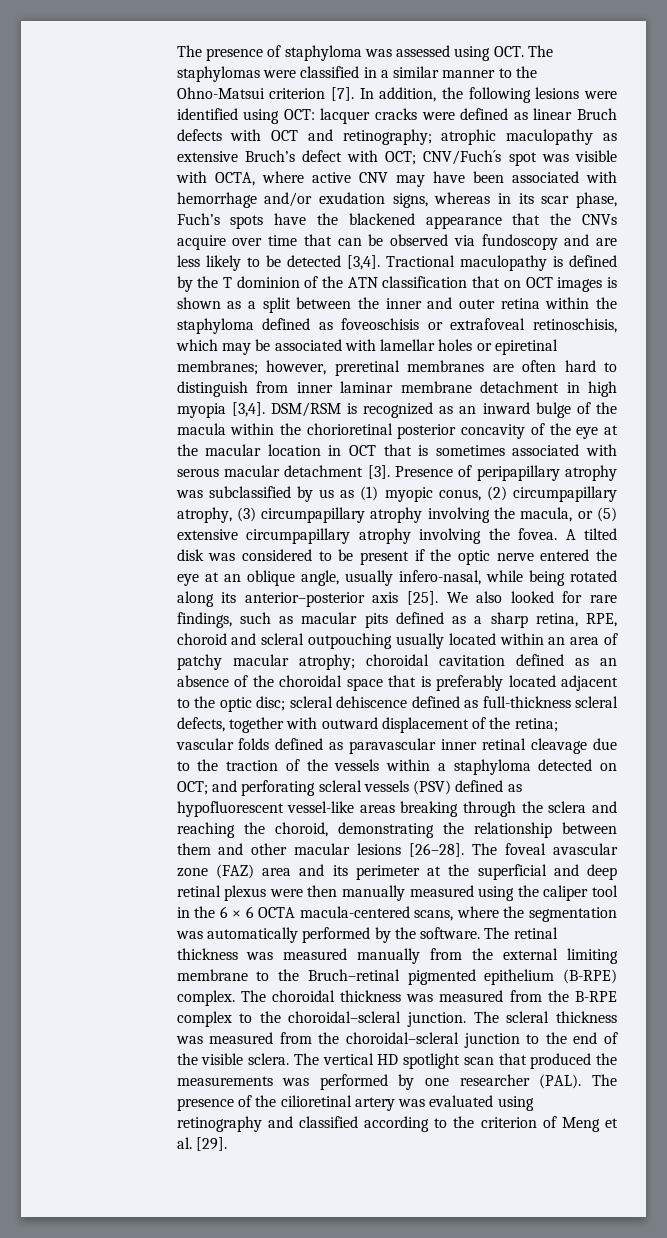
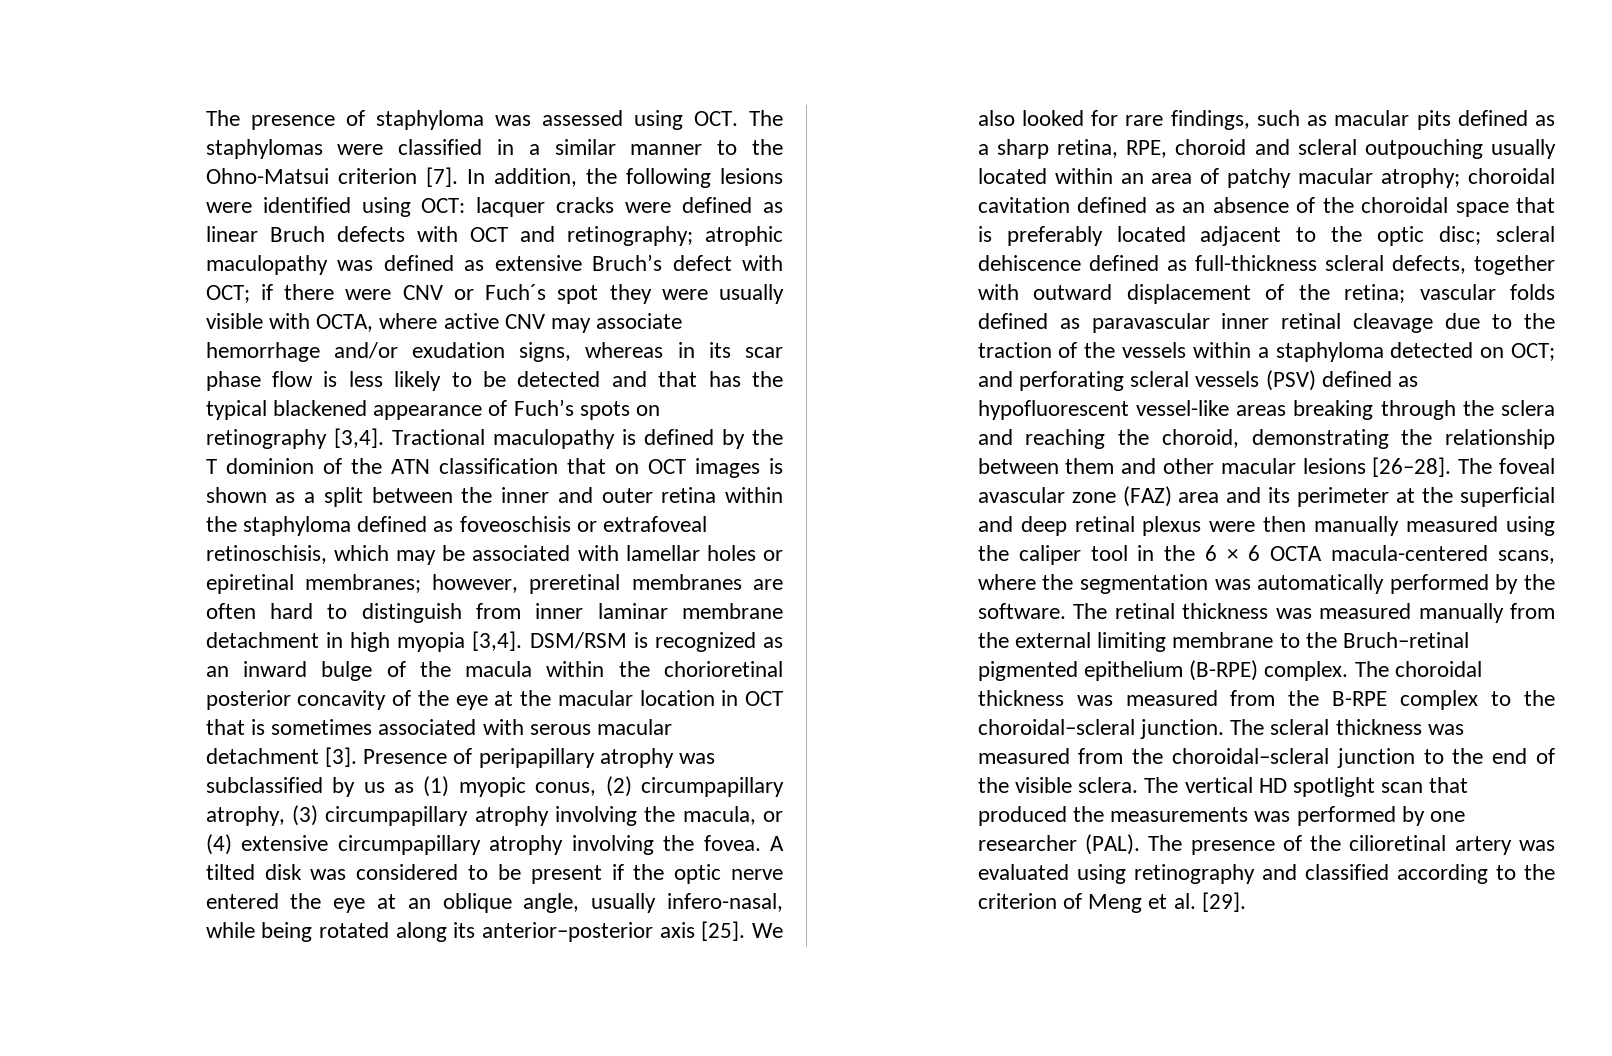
(594, 137) none -> [337,255,454,271] was defined
[423,150,569,166] CNV/Fuch´s spot was -> [260,284,784,304] if there were CNV or Fuch´s spot they were usually
[432,171,617,183] have been associated with -> [596,313,683,329] associate
[576,192,617,208] [176,213,617,229] [176,234,618,250] phase, Fuch’s spots have the blackened appearance that the CNVs acquire over time that can be observed via fundoscopy and are -> [205,371,338,391] phase flow is
(341, 261) none -> [611,371,783,387] [205,399,660,420] [205,429,327,449] and that has the typical blackened appearance of Fuch’s spots on retinography
[597,507,617,522] (5) -> [205,834,232,855] (4)

